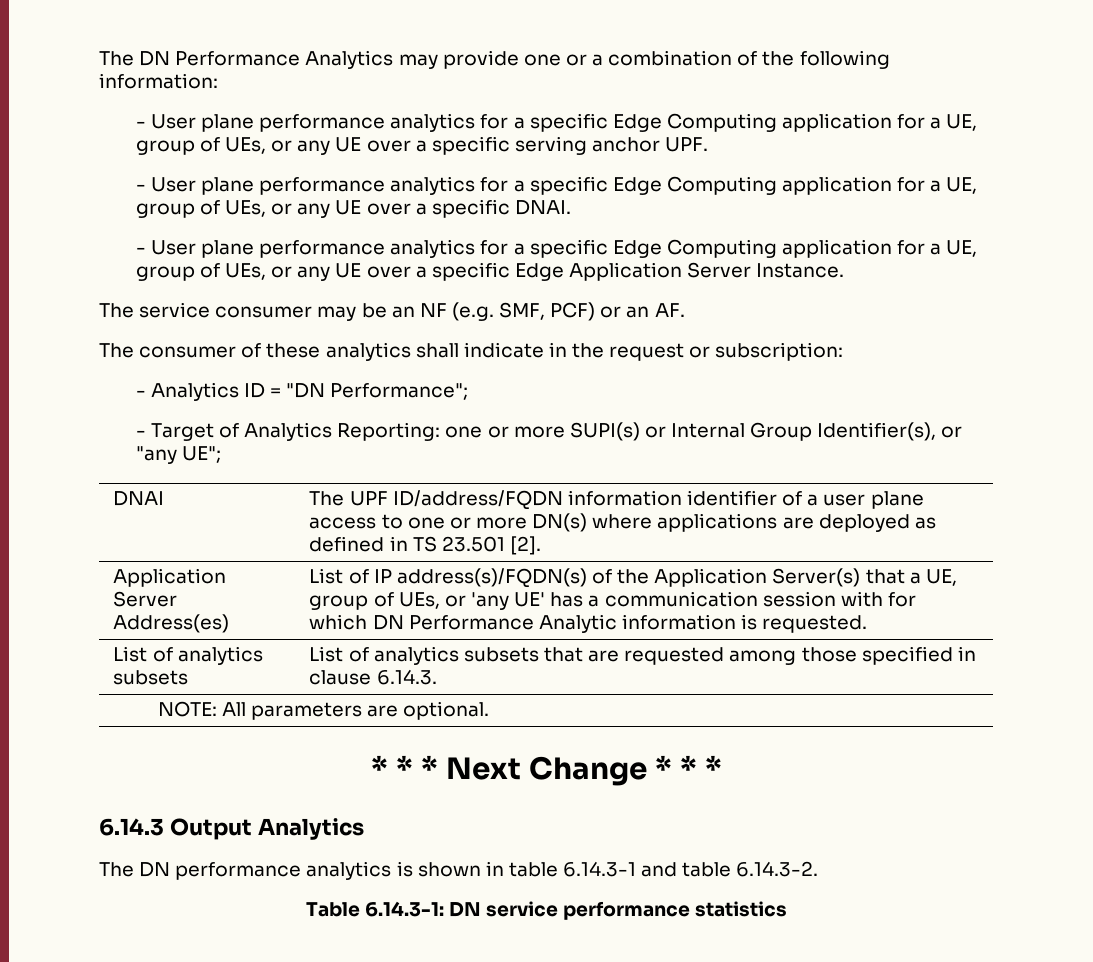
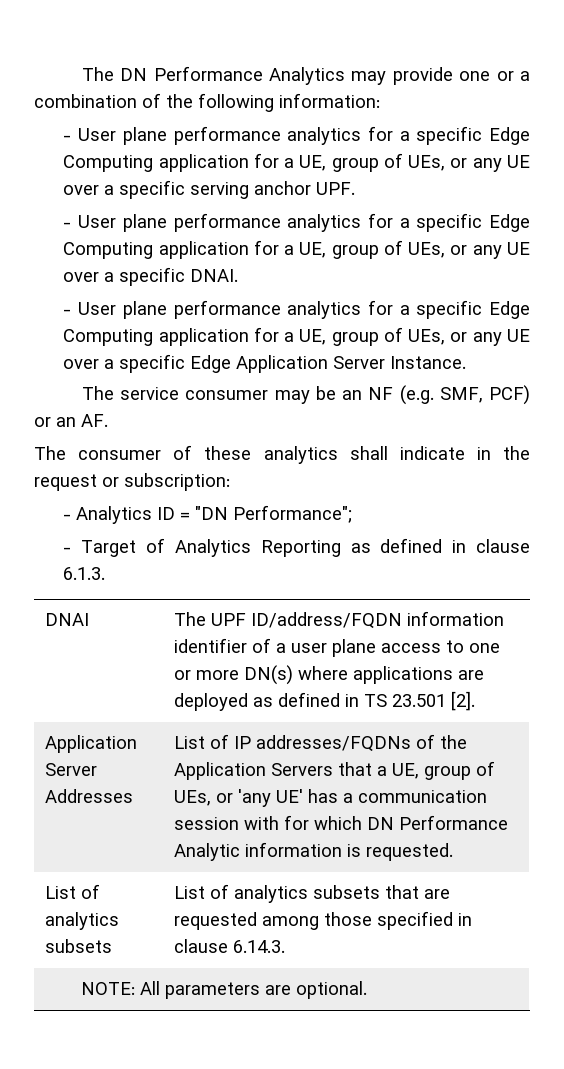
[337,422,963,441] [135,446,221,464] Reporting: one or more SUPI(s) or Internal Group Identifier(s), or "any UE"; -> [260,538,530,557] [63,567,106,580] Reporting as defined in clause 6.1.3.
[113,614,230,633] Address(es) -> [45,789,134,803] Addresses
[396,568,587,588] address(s)/FQDN(s) -> [256,735,412,752] addresses/FQDNs
[772,568,861,587] Server(s) -> [271,763,334,776] Servers
[371,755,722,786] [99,818,364,840] [99,861,819,880] [305,901,788,920] // * * * Next Change * * * // 6.14.3 Output Analytics // The DN performance analytics is shown in table 6.14.3-1 and table 6.14.3-2. // Table 6.14.3-1: DN service performance statistics -> (367, 990) none

